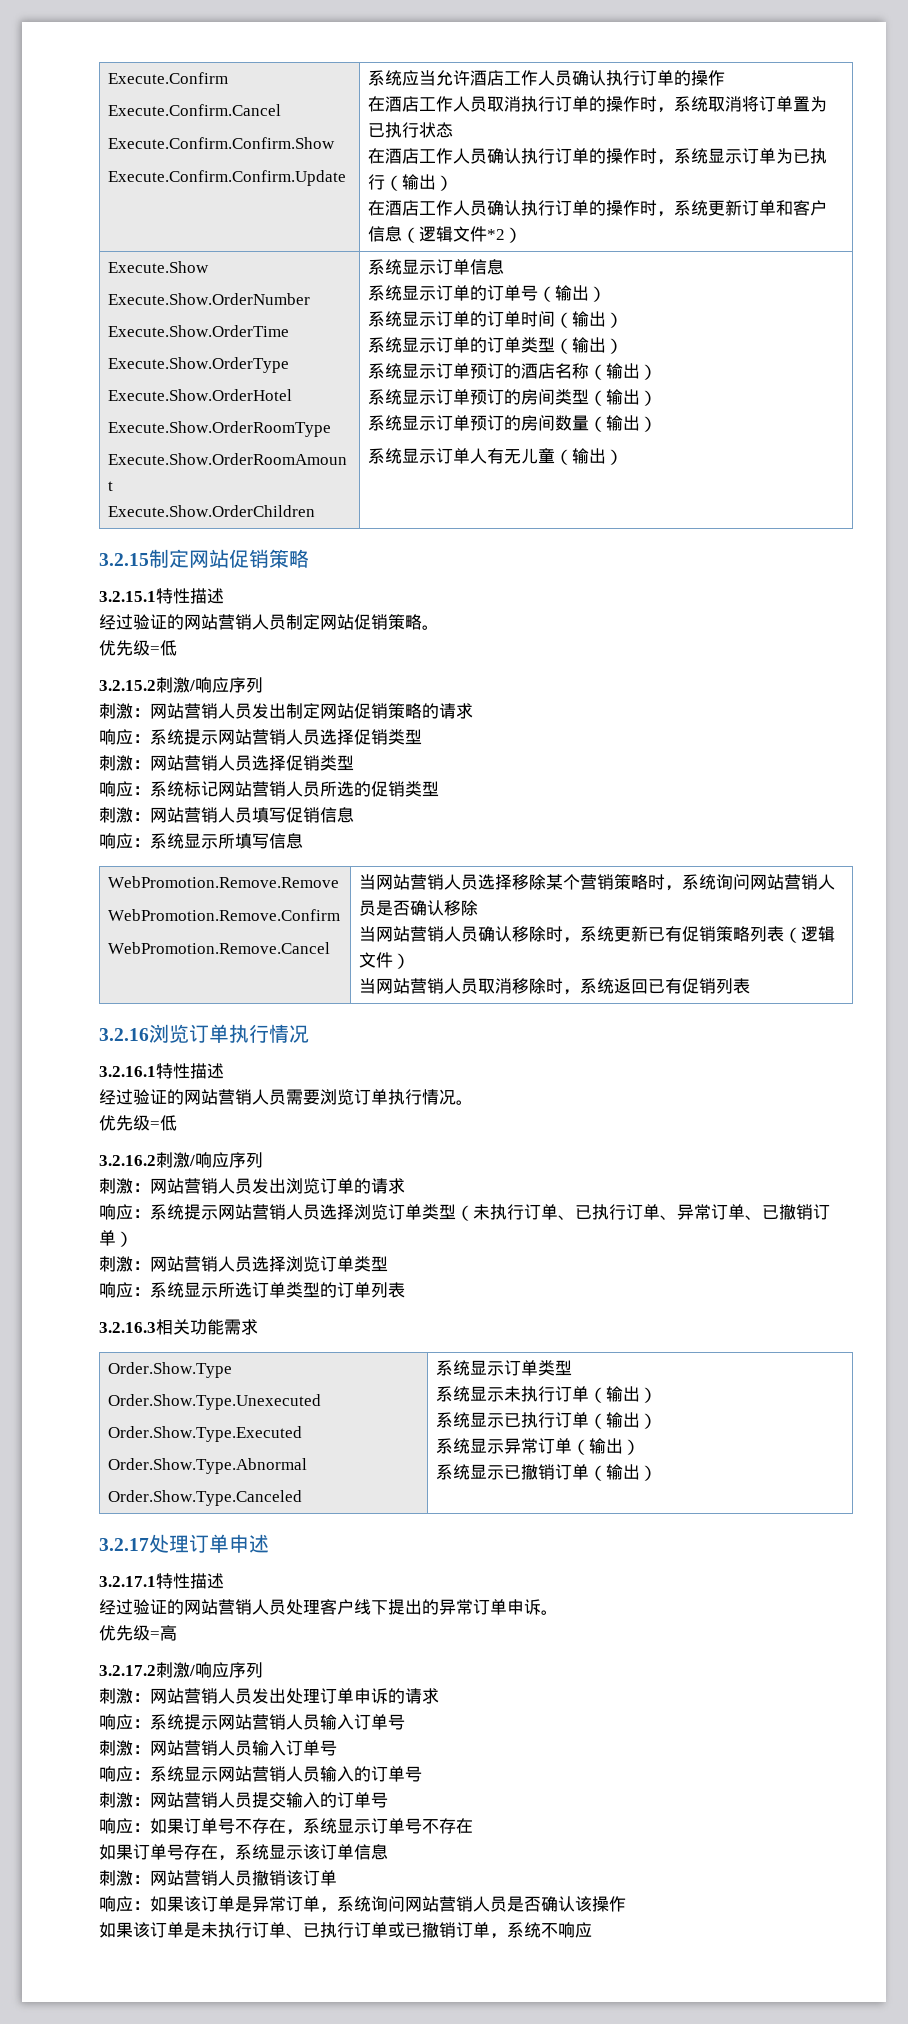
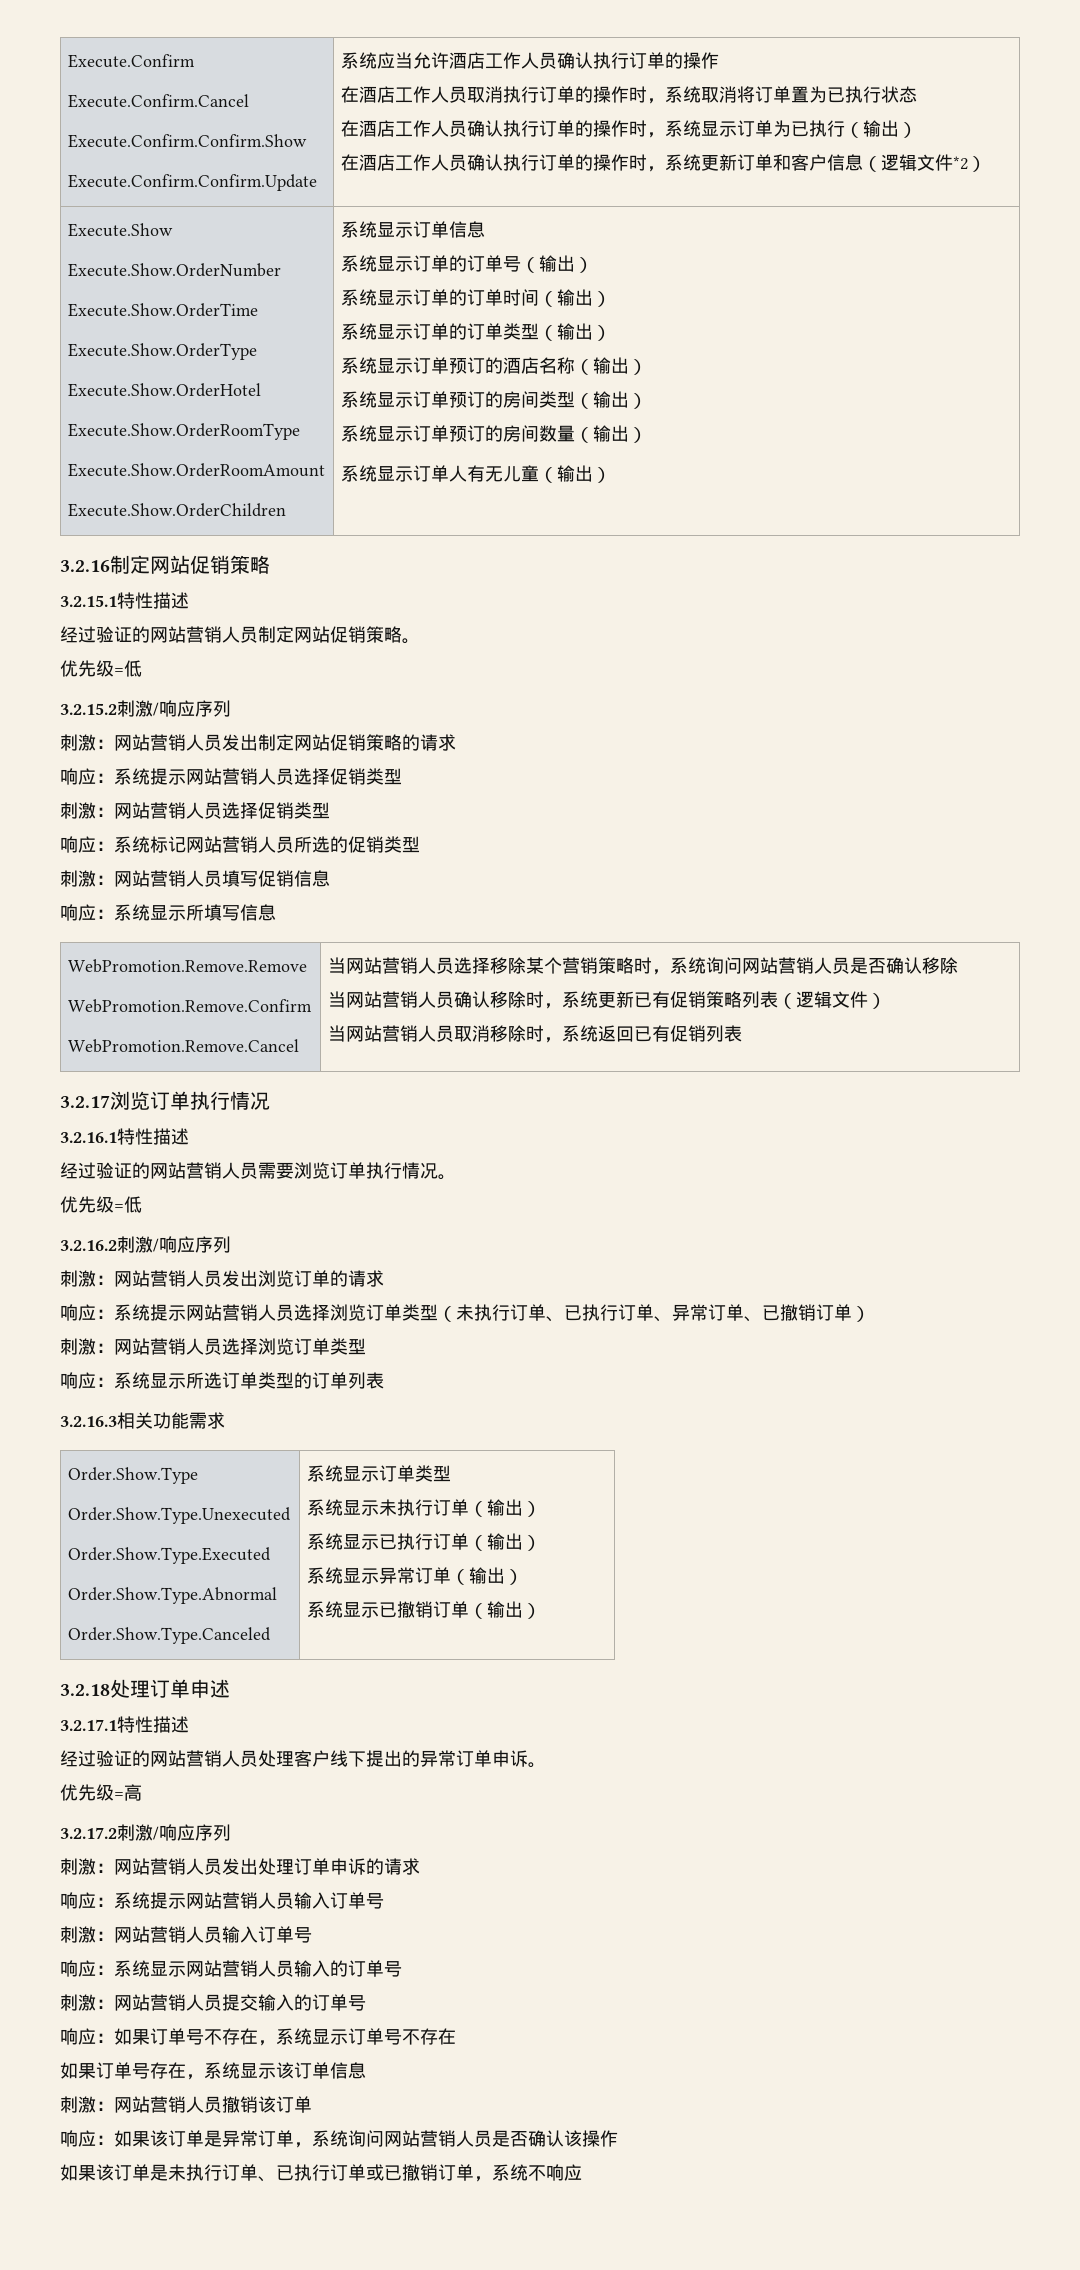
[99,553,149,566] 3.2.15 -> [60,560,110,572] 3.2.16
[99,1028,149,1041] 3.2.16 -> [60,1095,110,1108] 3.2.17
[99,1538,149,1551] 3.2.17 -> [60,1684,110,1696] 3.2.18

